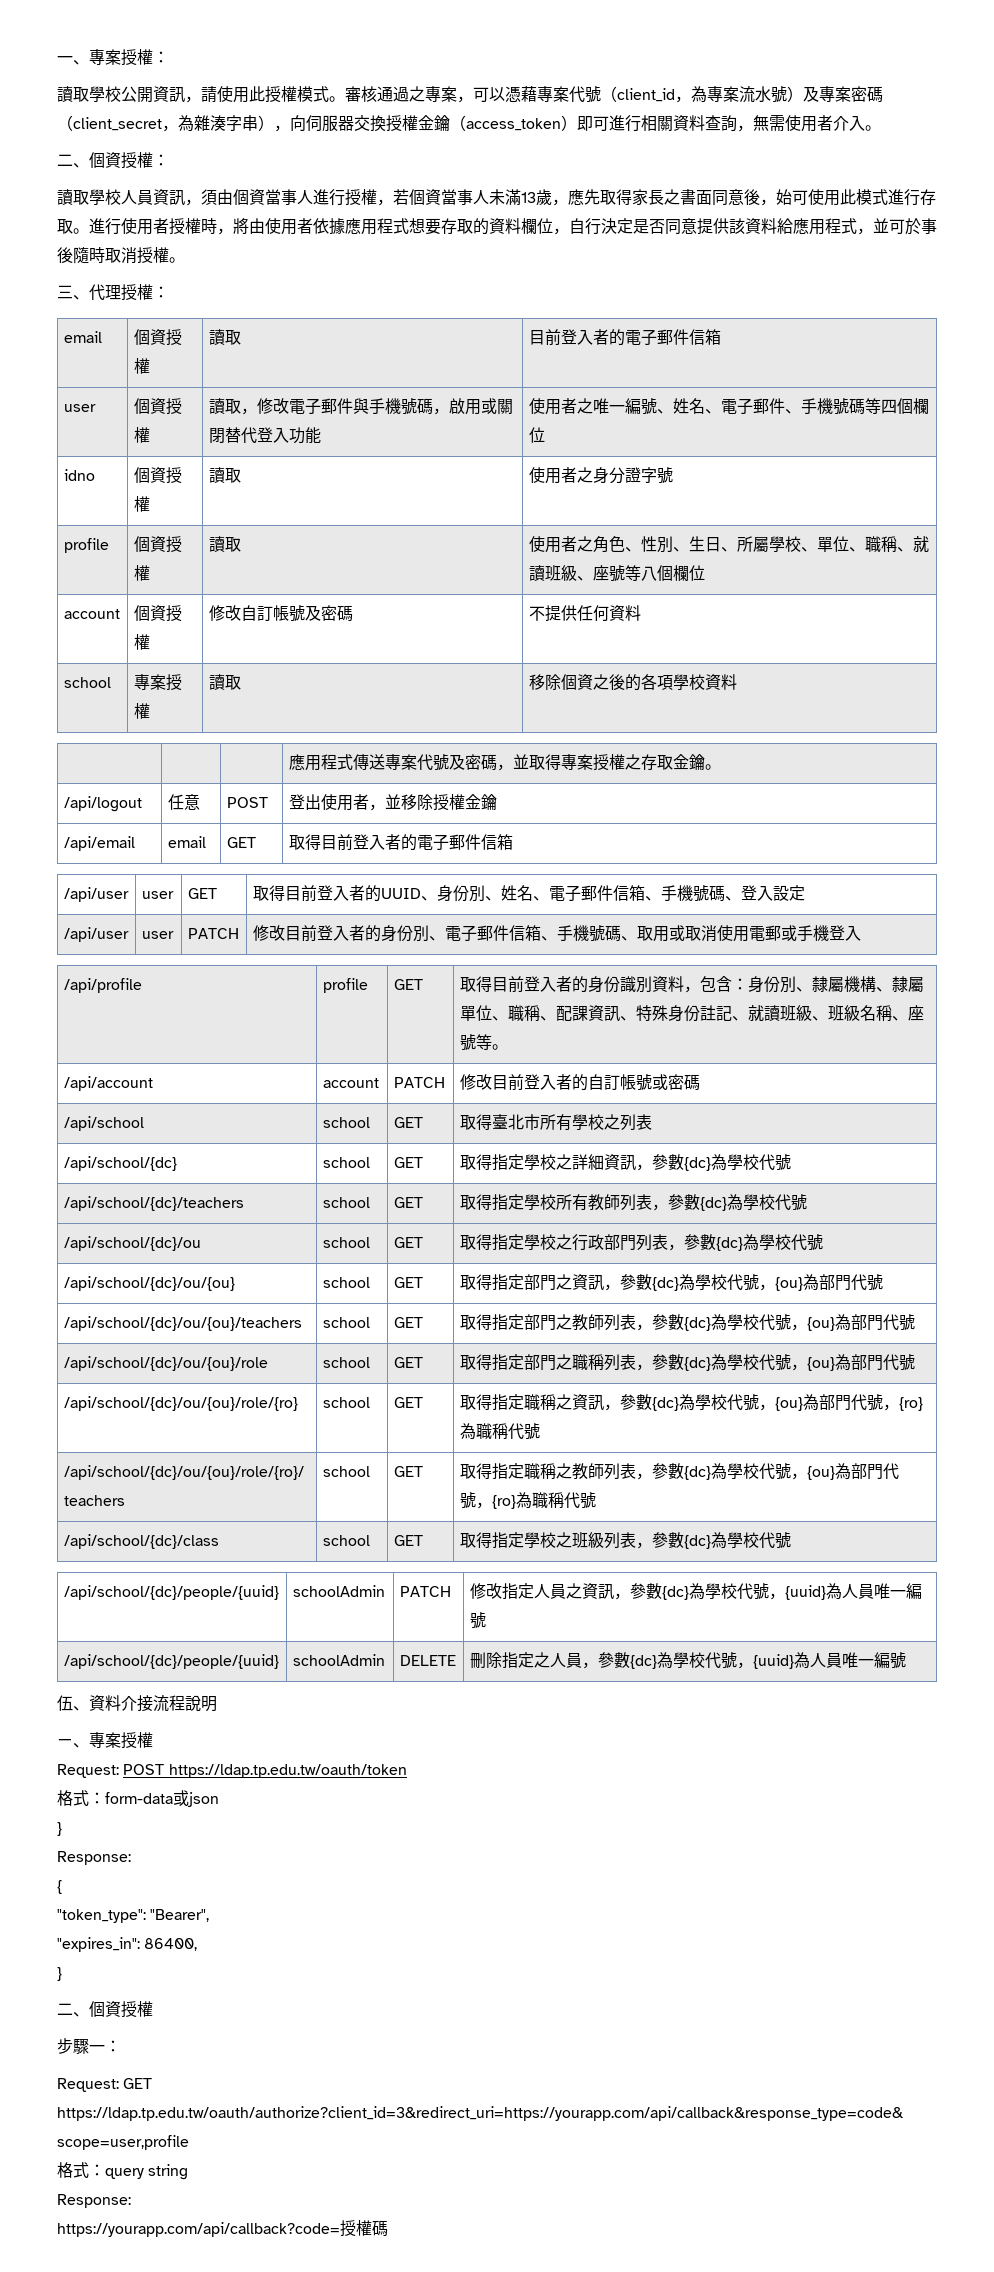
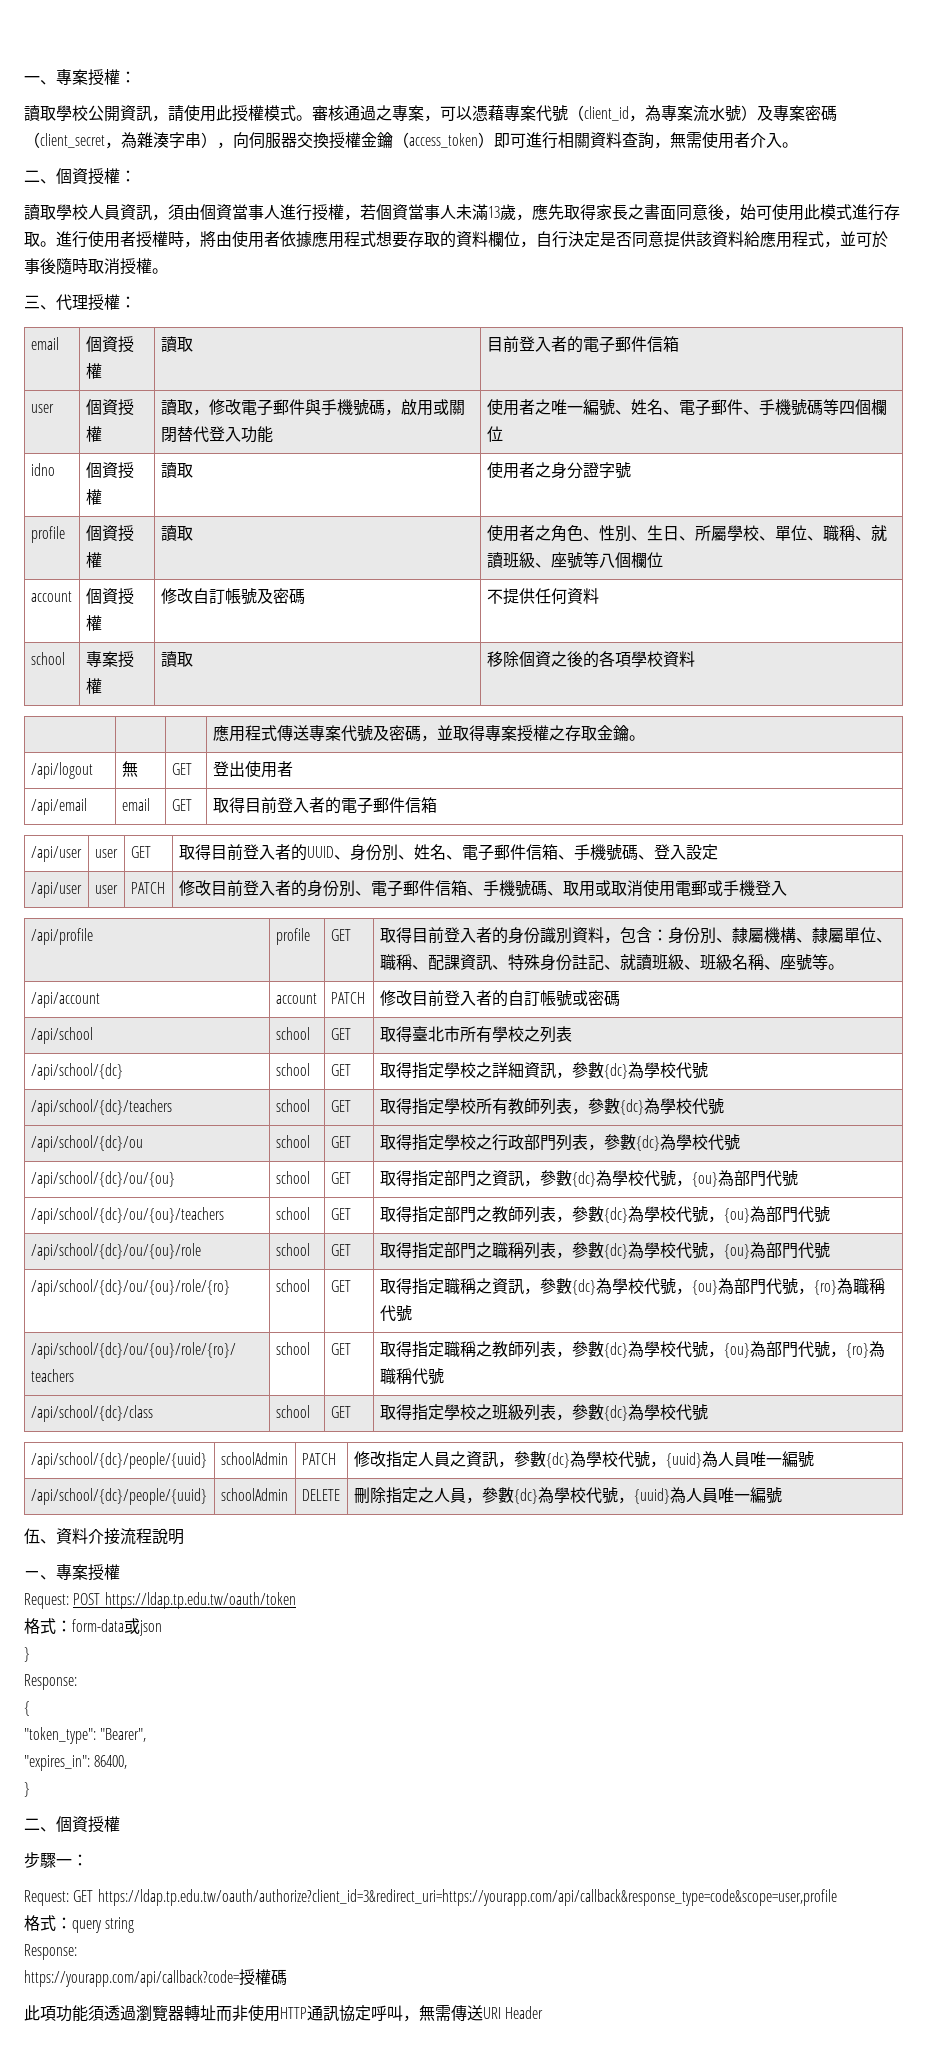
[167,794,200,810] [226,797,268,808] 任意 | POST -> [121,761,138,777] [171,763,192,775] 無 | GET
[368,794,497,811] ，並移除授權金鑰 -> (293, 769) none
(388, 2228) none -> [24,2005,544,2022] // 此項功能須透過瀏覽器轉址而非使用HTTP通訊協定呼叫，無需傳送URI Header

